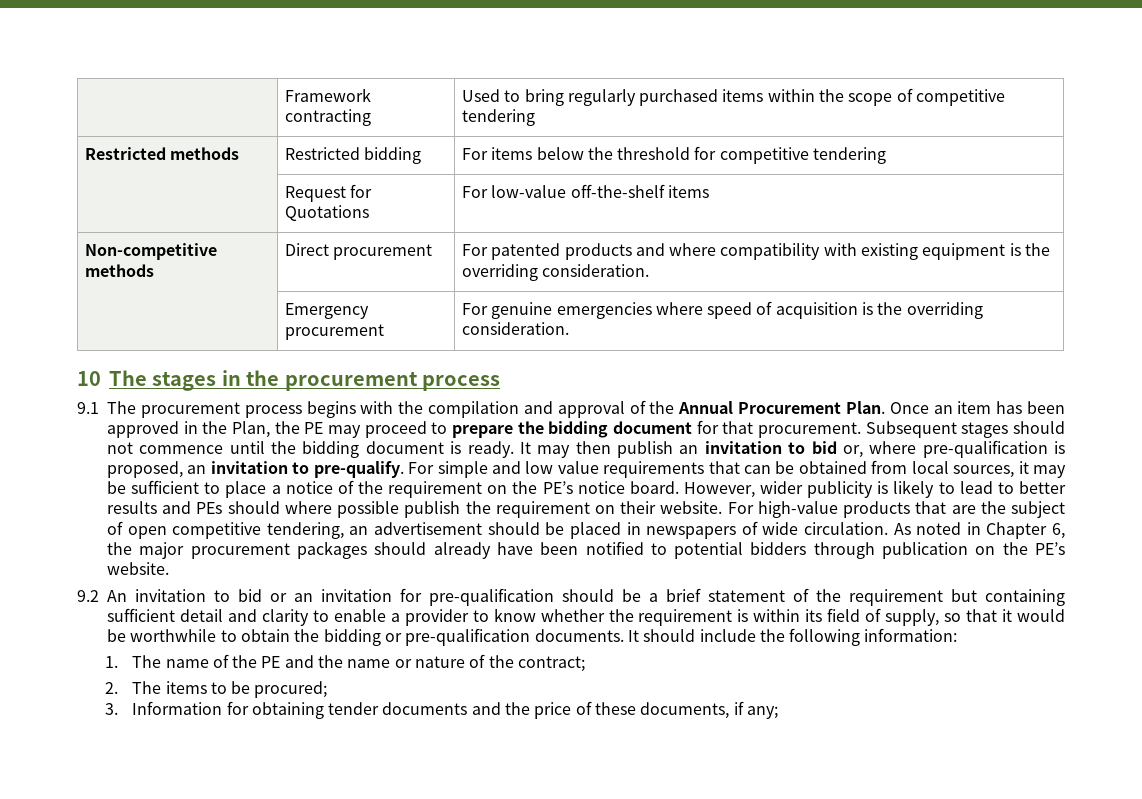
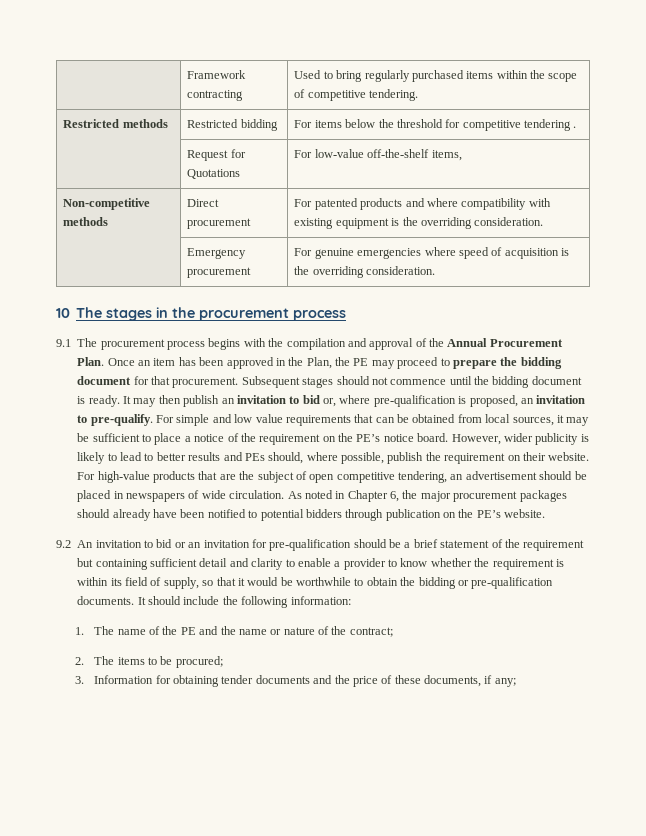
[461,109,535,126] tendering -> [369,89,419,101] tendering.
(887, 155) none -> [573,126,577,128] .
[667,185,709,198] items -> [431,150,462,161] items,
[227,501,400,518] should where possible -> [268,452,384,464] should, where possible,

